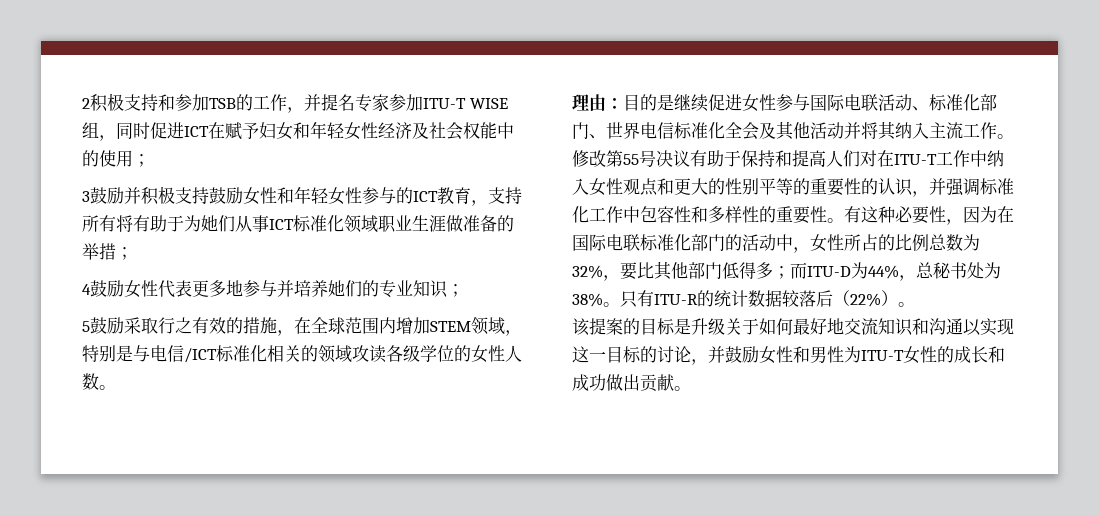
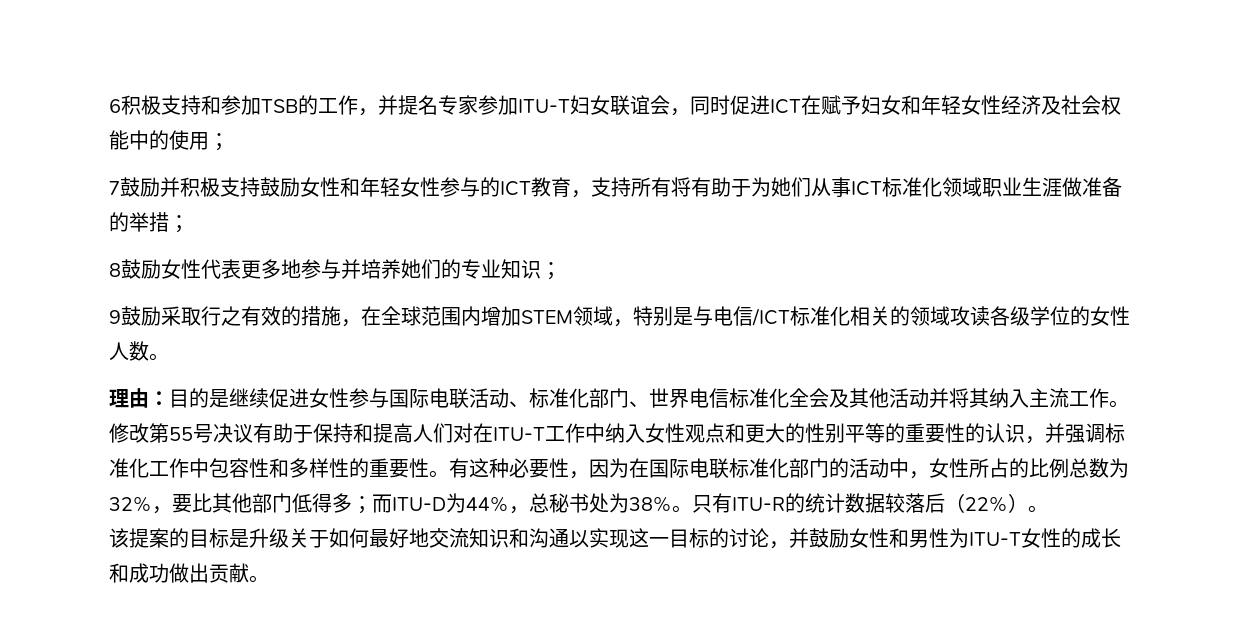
[82,98,90,109] 2 -> [109,99,121,113] 6
[469,98,508,109] [82,122,99,138] WISE组 -> [570,95,670,116] 妇女联谊会
[82,191,90,202] 3 -> [109,181,120,195] 7
[82,284,91,295] 4 -> [109,263,121,277] 8
[82,321,90,332] 5 -> [109,310,121,324] 9

